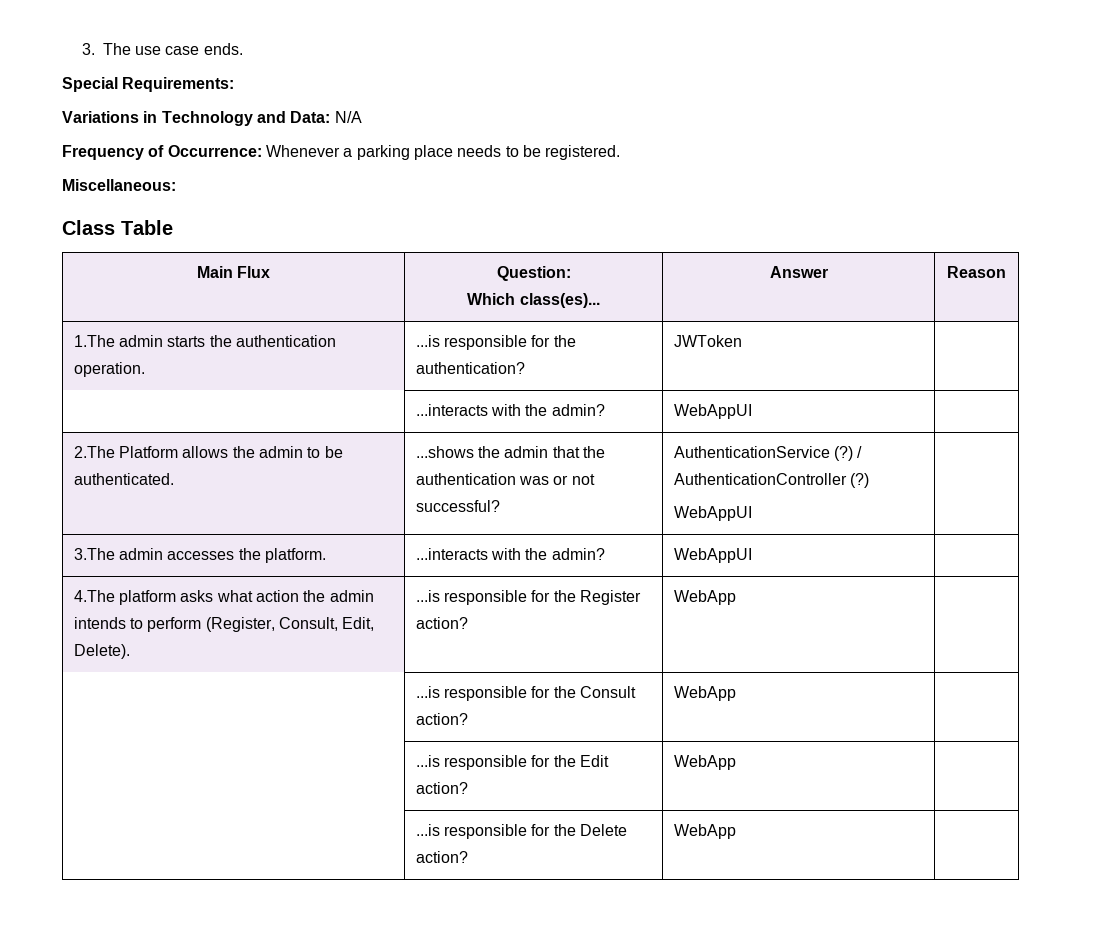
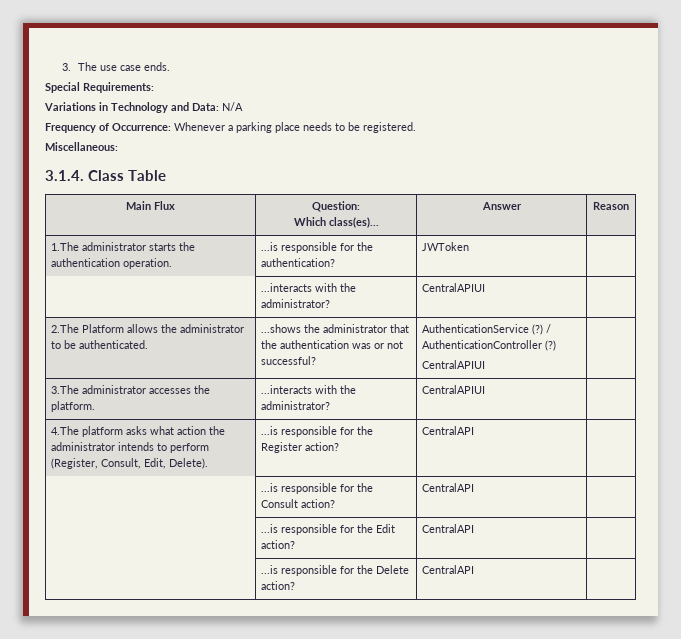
(176, 185) none -> [45,170,84,181] 3.1.4.
[118,335,163,347] admin -> [81,242,146,251] administrator
[551,404,605,416] [673,404,752,419] admin? | WebAppUI -> [260,299,330,308] [421,283,485,292] administrator? | CentralAPIUI
[258,446,303,458] admin -> [179,324,244,333] administrator
[504,446,549,458] admin -> [322,324,387,333] administrator
[673,506,752,521] WebAppUI -> [421,360,485,369] CentralAPIUI
[118,548,163,560] admin -> [81,385,146,394] administrator
[551,548,605,560] [673,548,752,563] admin? | WebAppUI -> [260,401,330,410] [421,385,485,394] administrator? | CentralAPIUI
[329,590,374,602] admin -> [50,442,115,451] administrator
[673,590,736,605] WebApp -> [421,426,474,435] CentralAPI
[673,686,736,701] WebApp -> [421,483,474,492] CentralAPI
[673,755,736,770] WebApp -> [421,524,474,533] CentralAPI
[673,824,736,839] WebApp -> [421,565,474,574] CentralAPI

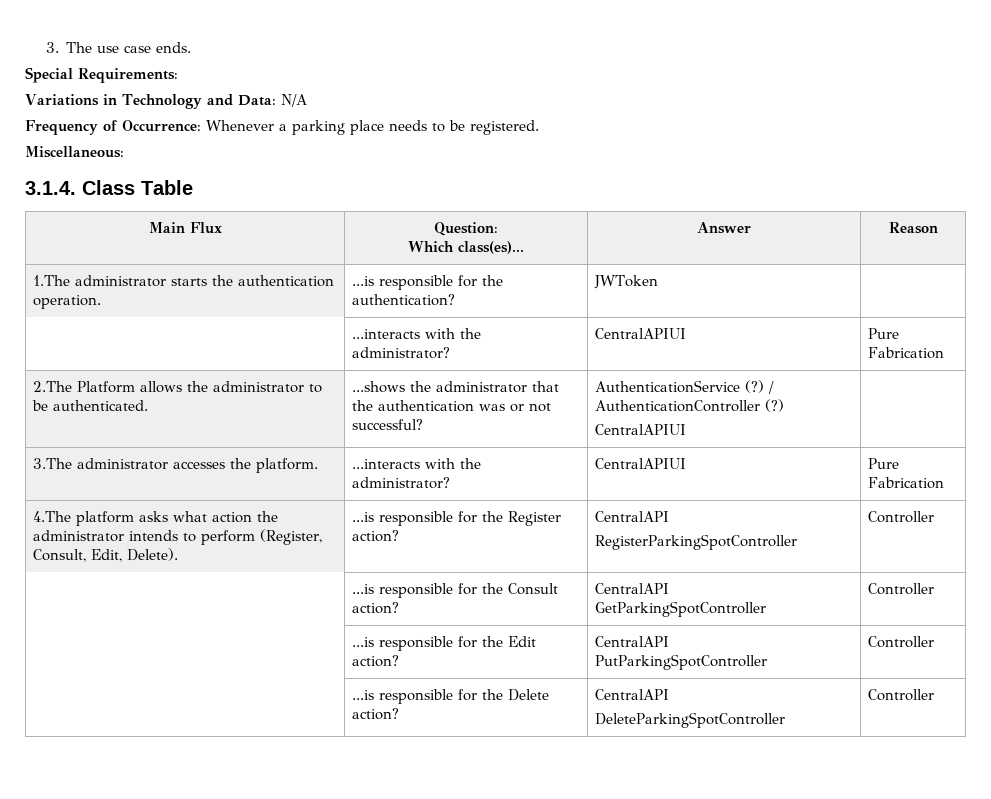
(485, 287) none -> [868,328,900,339] [868,347,945,359] Pure Fabrication
(485, 389) none -> [868,458,900,469] [868,477,945,489] Pure Fabrication
(474, 430) | -> [595,534,798,550] [868,511,935,523] // RegisterParkingSpotController | Controller
(474, 487) | -> [595,601,767,617] [868,583,935,595] // GetParkingSpotController | Controller
(474, 528) | -> [595,654,768,670] [868,636,935,648] // PutParkingSpotController | Controller
(474, 569) | -> [595,712,786,728] [868,689,935,701] // DeleteParkingSpotController | Controller

